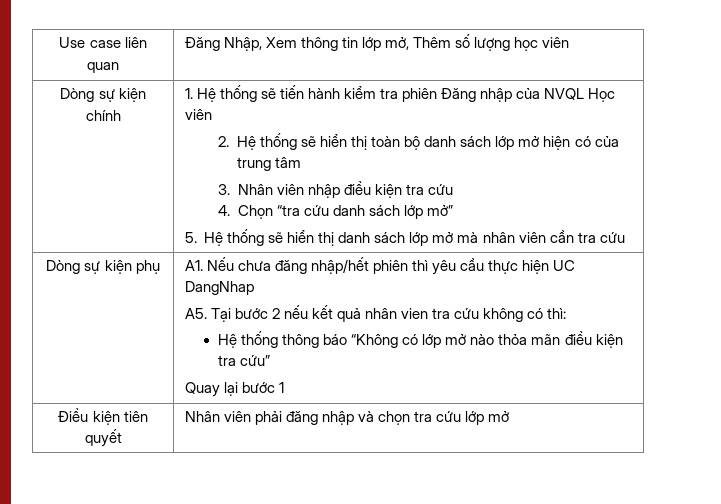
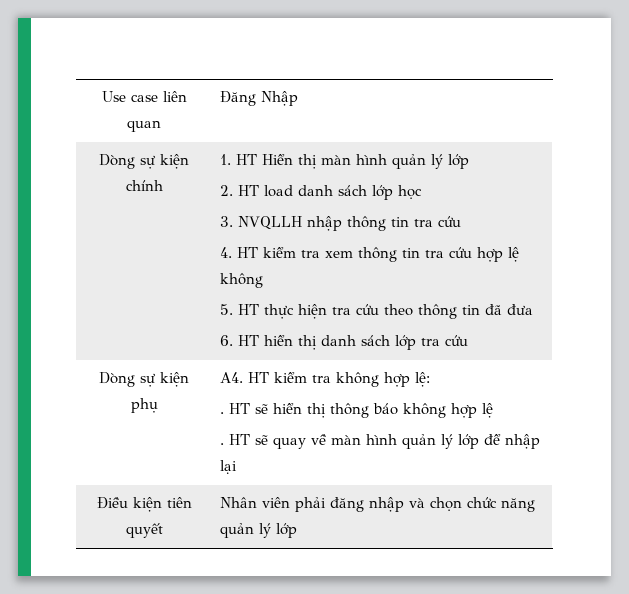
[223,34,570,51] Nhập, Xem thông tin lớp mở, Thêm số lượng học viên -> [260,91,298,106] Nhập
[196,85,616,102] [184,109,212,120] [218,133,619,150] [236,157,301,171] [218,181,454,198] [218,205,454,219] [184,229,284,246] Hệ thống sẽ tiến hành kiểm tra phiên Đăng nhập của NVQL Học viên // 2. Hệ thống sẽ hiển thị toàn bộ danh sách lớp mở hiện có của trung tâm // 3. Nhân viên nhập điều kiện tra cứu // 4. Chọn “tra cứu danh sách lớp mở” // 5. Hệ thống sẽ -> [235,154,469,169] [219,185,422,200] [219,216,461,231] [219,247,519,262] [219,273,263,288] [219,304,533,319] [219,335,259,346] HT Hiển thị màn hình quản lý lớp // 2. HT load danh sách lớp học // 3. NVQLLH nhập thông tin tra cứu // 4. HT kiểm tra xem thông tin tra cứu hợp lệ không // 5. HT thực hiện tra cứu theo thông tin đã đưa // 6. HT
[432,230,574,243] mở mà nhân viên cần -> (416, 342) none
[184,257,576,275] [184,281,254,295] [184,305,567,322] [217,331,623,348] [217,355,271,366] [184,382,220,397] A1. Nếu chưa đăng nhập/hết phiên thì yêu cầu thực hiện UC DangNhap // A5. Tại bước 2 nếu kết quả nhân vien tra cứu không có thì: // Hệ thống thông báo “Không có lớp mở nào thỏa mãn điều kiện tra cứu” // Quay -> [219,372,430,387] [219,403,493,418] [219,434,540,449] A4. HT kiểm tra không hợp lệ: // . HT sẽ hiển thị thông báo không hợp lệ // . HT sẽ quay về màn hình quản lý lớp để nhập
[241,382,284,393] bước 1 -> (237, 467) none
[413,411,510,425] tra cứu lớp mở -> [466,497,535,512] [219,523,297,538] chức năng quản lý lớp

